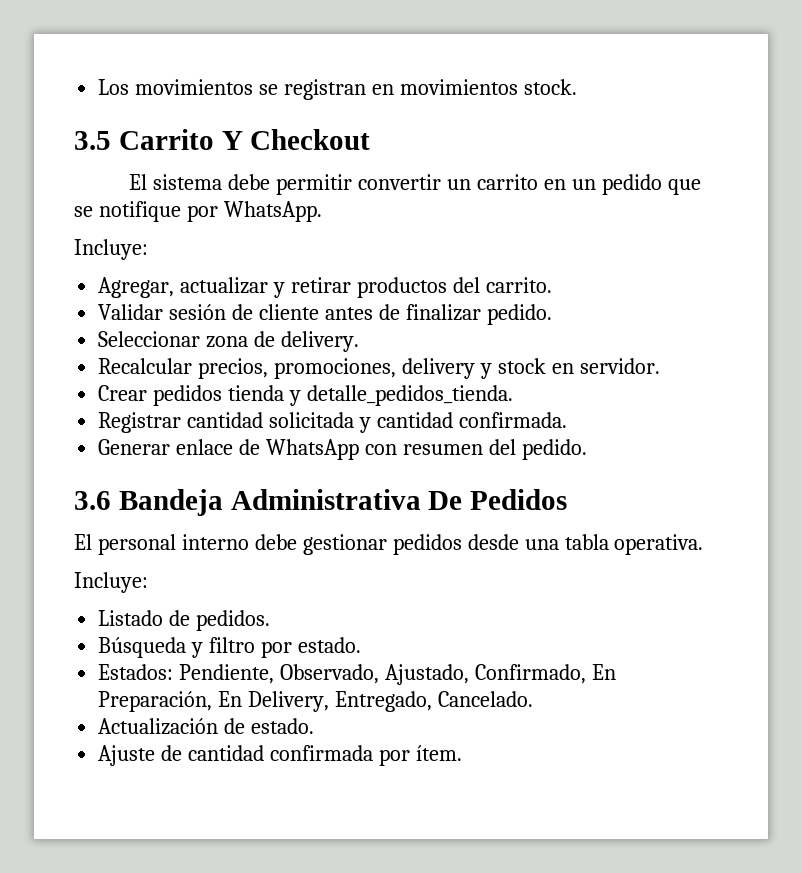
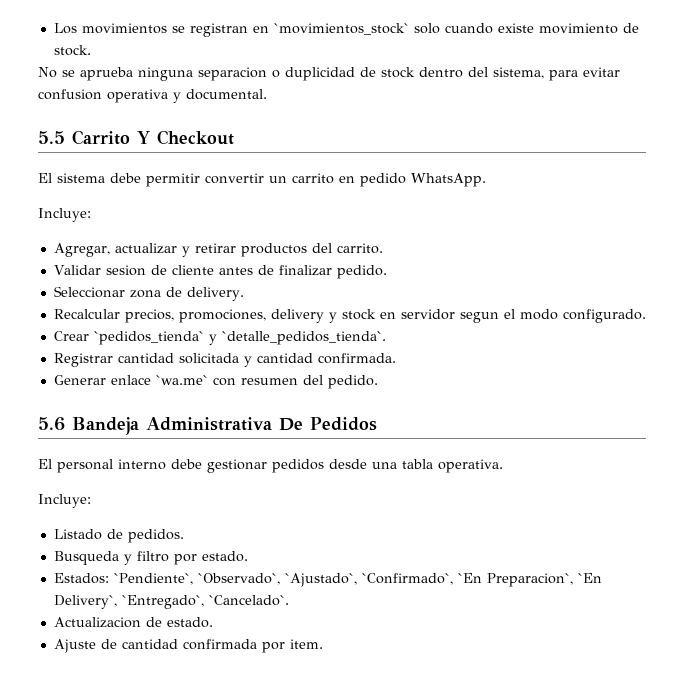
[399,79,577,95] [74,131,111,150] movimientos stock. // 3.5 -> [273,23,639,35] [53,45,91,56] [38,67,620,81] [38,89,267,103] [38,131,65,144] `movimientos_stock` solo cuando existe movimiento de stock. // No se aprueba ninguna separacion o duplicidad de stock dentro del sistema, para evitar confusion operativa y documental. // 5.5
[571,174,701,195] [74,201,218,222] un pedido que se notifique por -> [360,173,406,187] pedido
[169,304,227,320] sesión -> [105,265,146,276] sesion
[579,358,660,374] [98,385,513,406] servidor. // Crear pedidos tienda y detalle_pedidos_tienda. -> [400,309,646,323] [53,331,386,345] servidor segun el modo configurado. // Crear `pedidos_tienda` y `detalle_pedidos_tienda`.
[239,439,360,460] de WhatsApp -> [155,375,208,385] `wa.me`
[74,491,111,510] 3.6 -> [38,417,65,431] 5.6
[98,637,187,658] Búsqueda -> [53,551,119,565] Busqueda
[179,664,616,685] [98,691,533,712] [98,718,219,735] Pendiente, Observado, Ajustado, Confirmado, En Preparación, En Delivery, Entregado, Cancelado. // Actualización -> [113,573,602,587] [53,595,289,609] [53,617,141,628] `Pendiente`, `Observado`, `Ajustado`, `Confirmado`, `En Preparacion`, `En Delivery`, `Entregado`, `Cancelado`. // Actualizacion
[415,745,462,761] ítem. -> [289,639,323,649] item.

